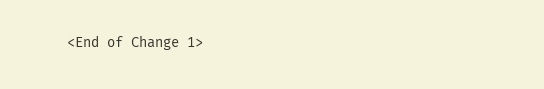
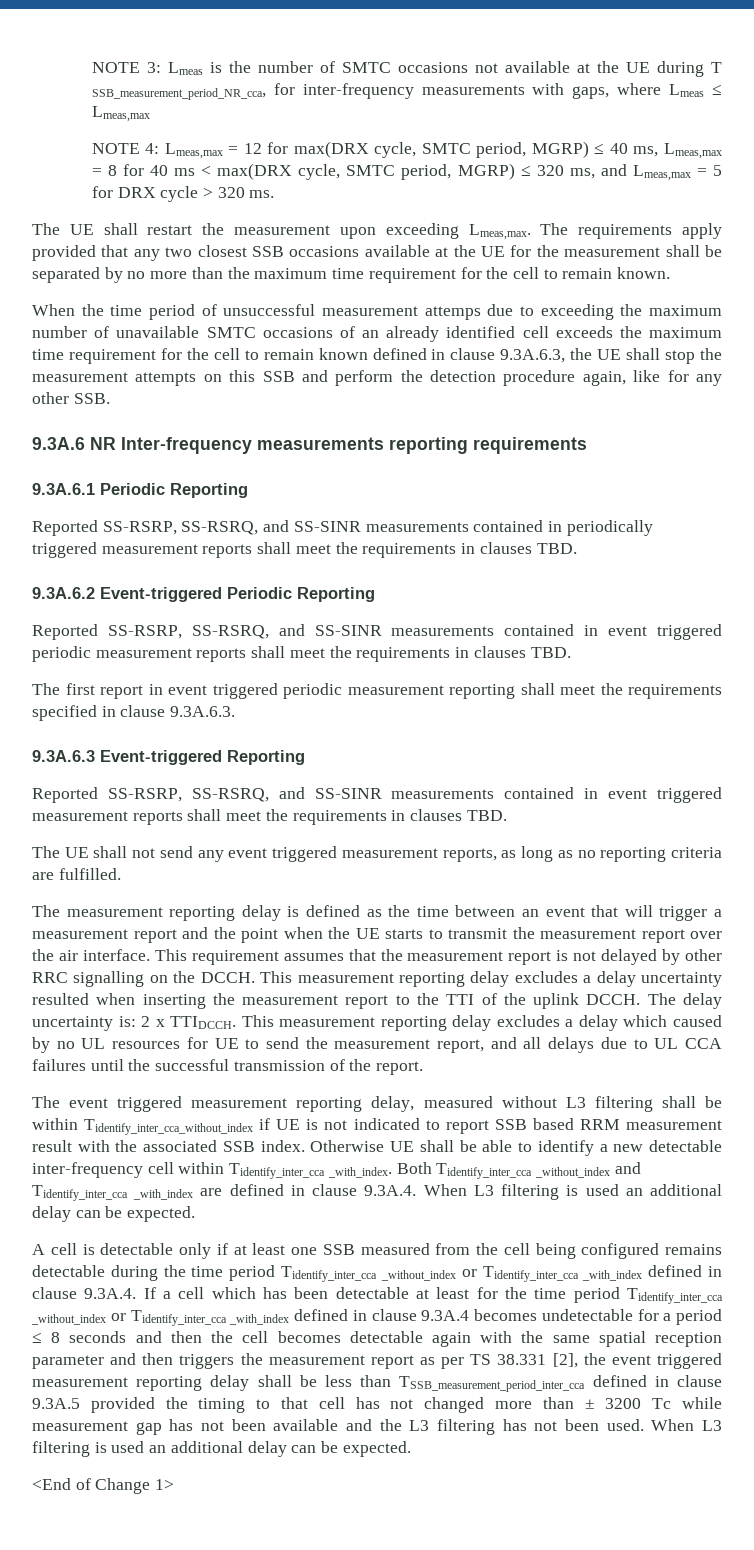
(67, 41) none -> [91,61,723,77] [91,83,723,100] [91,106,150,122] [91,141,723,159] [91,163,722,181] [91,186,275,202] [32,223,722,240] [32,245,722,261] [32,267,671,283] [32,304,722,320] [32,326,722,342] [32,348,722,364] [32,370,722,386] [32,392,110,404] [32,437,587,454] [32,483,248,498] [32,520,653,536] [32,542,577,558] [32,587,375,602] [32,624,723,640] [32,646,571,662] [32,683,722,699] [32,705,236,721] [32,750,305,765] [32,787,723,803] [32,809,507,825] [32,846,723,862] [32,868,121,880] [32,905,723,921] [32,927,722,943] [32,949,723,965] [32,971,722,987] [32,993,723,1009] [32,1015,723,1031] [32,1037,722,1053] [32,1059,424,1075] [32,1096,722,1112] [32,1118,722,1135] [32,1140,723,1156] [32,1162,641,1179] [32,1184,723,1201] [32,1206,196,1222] [32,1243,722,1259] [32,1265,723,1282] [32,1287,723,1304] [31,1309,722,1326] [32,1331,722,1347] [32,1353,722,1369] [32,1375,722,1392] [32,1397,722,1413] [32,1419,722,1435] [32,1441,411,1457] NOTE 3: Lmeas is the number of SMTC occasions not available at the UE during T SSB_measurement_period_NR_cca, for inter-frequency measurements with gaps, where Lmeas ≤ Lmeas,max // NOTE 4: Lmeas,max = 12 for max(DRX cycle, SMTC period, MGRP) ≤ 40 ms, Lmeas,max = 8 for 40 ms < max(DRX cycle, SMTC period, MGRP) ≤ 320 ms, and Lmeas,max = 5 for DRX cycle > 320 ms. // The UE shall restart the measurement upon exceeding Lmeas,max. The requirements apply provided that any two closest SSB occasions available at the UE for the measurement shall be separated by no more than the maximum time requirement for the cell to remain known. // When the time period of unsuccessful measurement attemps due to exceeding the maximum number of unavailable SMTC occasions of an already identified cell exceeds the maximum time requirement for the cell to remain known defined in clause 9.3A.6.3, the UE shall stop the measurement attempts on this SSB and perform the detection procedure again, like for any other SSB. // 9.3A.6 NR Inter-frequency measurements reporting requirements // 9.3A.6.1 Periodic Reporting // Reported SS-RSRP, SS-RSRQ, and SS-SINR measurements contained in periodically triggered measurement reports shall meet the requirements in clauses TBD. // 9.3A.6.2 Event-triggered Periodic Reporting // Reported SS-RSRP, SS-RSRQ, and SS-SINR measurements contained in event triggered periodic measurement reports shall meet the requirements in clauses TBD. // The first report in event triggered periodic measurement reporting shall meet the requirements specified in clause 9.3A.6.3. // 9.3A.6.3 Event-triggered Reporting // Reported SS-RSRP, SS-RSRQ, and SS-SINR measurements contained in event triggered measurement reports shall meet the requirements in clauses TBD. // The UE shall not send any event triggered measurement reports, as long as no reporting criteria are fulfilled. // The measurement reporting delay is defined as the time between an event that will trigger a measurement report and the point when the UE starts to transmit the measurement report over the air interface. This requirement assumes that the measurement report is not delayed by other RRC signalling on the DCCH. This measurement reporting delay excludes a delay uncertainty resulted when inserting the measurement report to the TTI of the uplink DCCH. The delay uncertainty is: 2 x TTIDCCH. This measurement reporting delay excludes a delay which caused by no UL resources for UE to send the measurement report, and all delays due to UL CCA failures until the successful transmission of the report. // The event triggered measurement reporting delay, measured without L3 filtering shall be within Tidentify_inter_cca_without_index if UE is not indicated to report SSB based RRM measurement result with the associated SSB index. Otherwise UE shall be able to identify a new detectable inter-frequency cell within Tidentify_inter_cca _with_index. Both Tidentify_inter_cca _without_index and Tidentify_inter_cca _with_index are defined in clause 9.3A.4. When L3 filtering is used an additional delay can be expected. // A cell is detectable only if at least one SSB measured from the cell being configured remains detectable during the time period Tidentify_inter_cca _without_index or Tidentify_inter_cca _with_index defined in clause 9.3A.4. If a cell which has been detectable at least for the time period Tidentify_inter_cca _without_index or Tidentify_inter_cca _with_index defined in clause 9.3A.4 becomes undetectable for a period ≤ 8 seconds and then the cell becomes detectable again with the same spatial reception parameter and then triggers the measurement report as per TS 38.331 [2], the event triggered measurement reporting delay shall be less than TSSB_measurement_period_inter_cca defined in clause 9.3A.5 provided the timing to that cell has not changed more than ± 3200 Tc while measurement gap has not been available and the L3 filtering has not been used. When L3 filtering is used an additional delay can be expected. //

